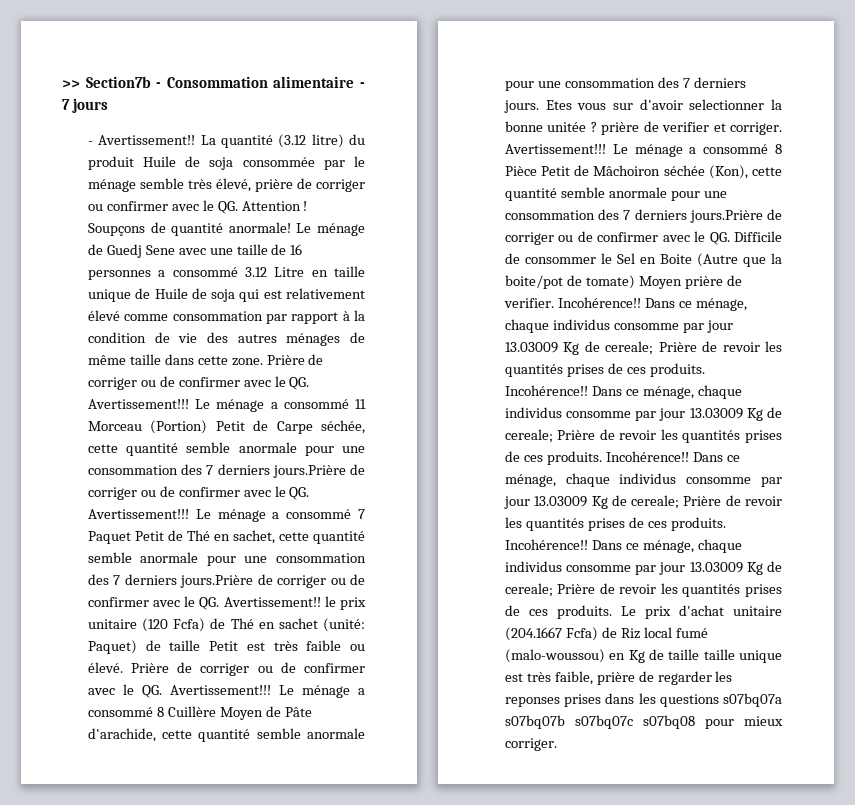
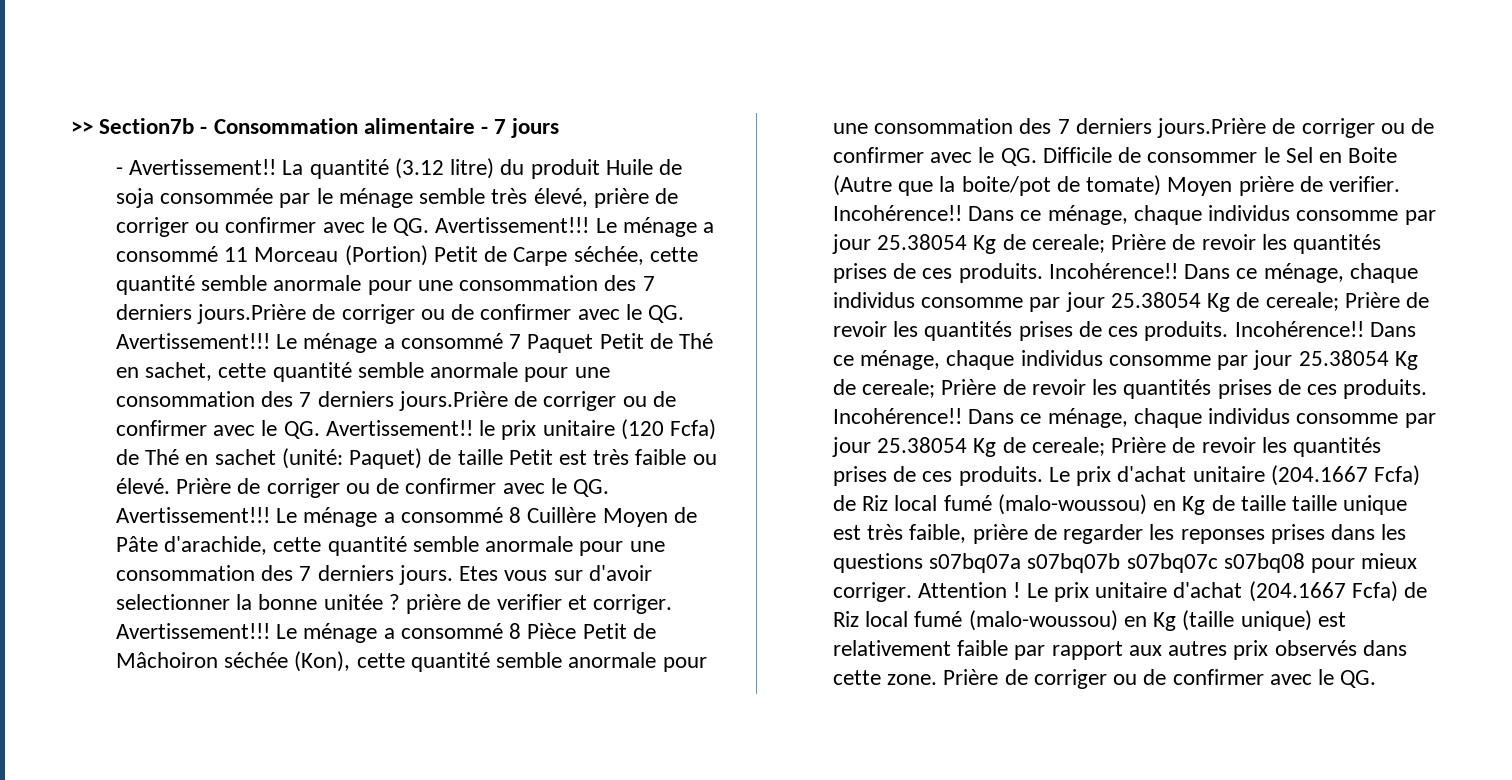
[241,201,308,211] [87,222,365,236] [87,244,303,258] [87,266,365,280] [87,288,366,302] [87,310,365,324] [87,332,365,346] [87,354,324,366] [87,376,310,390] Attention ! Soupçons de quantité anormale! Le ménage de Guedj Sene avec une taille de 16 personnes a consommé 3.12 Litre en taille unique de Huile de soja qui est relativement élevé comme consommation par rapport à la condition de vie des autres ménages de même taille dans cette zone. Prière de corriger ou de confirmer avec le QG. -> (430, 227) none
[504,342,558,353] 13.03009 -> [877,234,968,250] 25.38054
[689,408,743,419] 13.03009 -> [1110,292,1201,308] 25.38054
[534,496,588,507] 13.03009 -> [1298,350,1389,366] 25.38054
[689,562,743,573] 13.03009 -> [877,437,968,453] 25.38054
(557, 744) none -> [918,581,1427,602] [833,610,1346,631] [833,640,1407,660] [833,669,1377,689] Attention ! Le prix unitaire d'achat (204.1667 Fcfa) de Riz local fumé (malo-woussou) en Kg (taille unique) est relativement faible par rapport aux autres prix observés dans cette zone. Prière de corriger ou de confirmer avec le QG.

